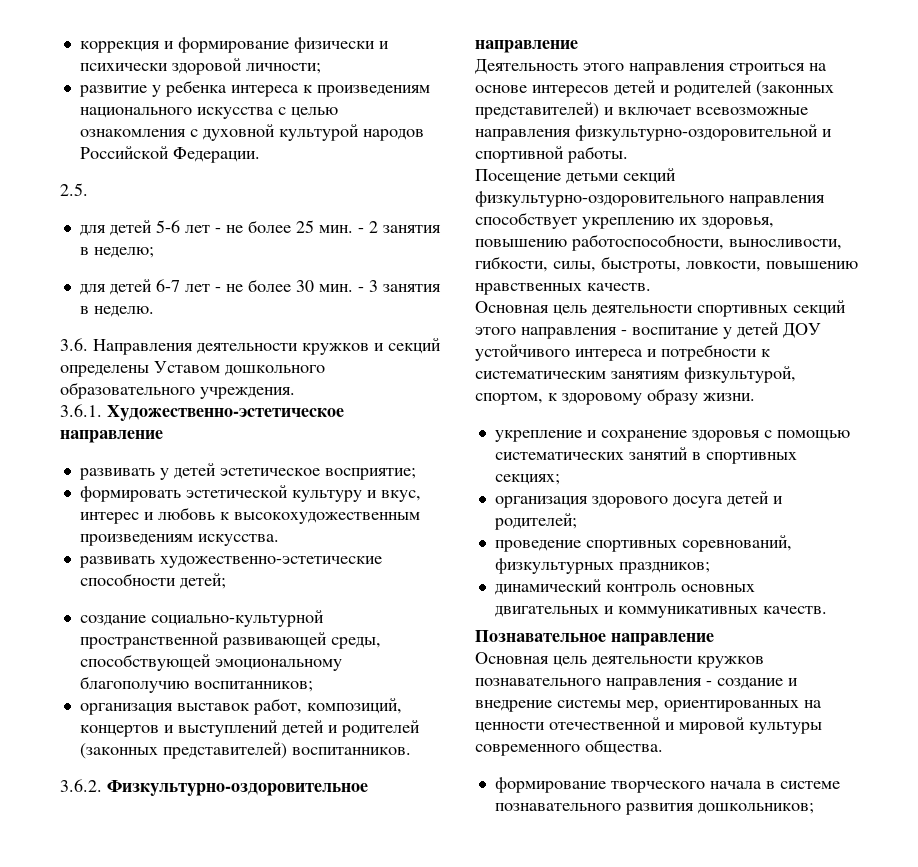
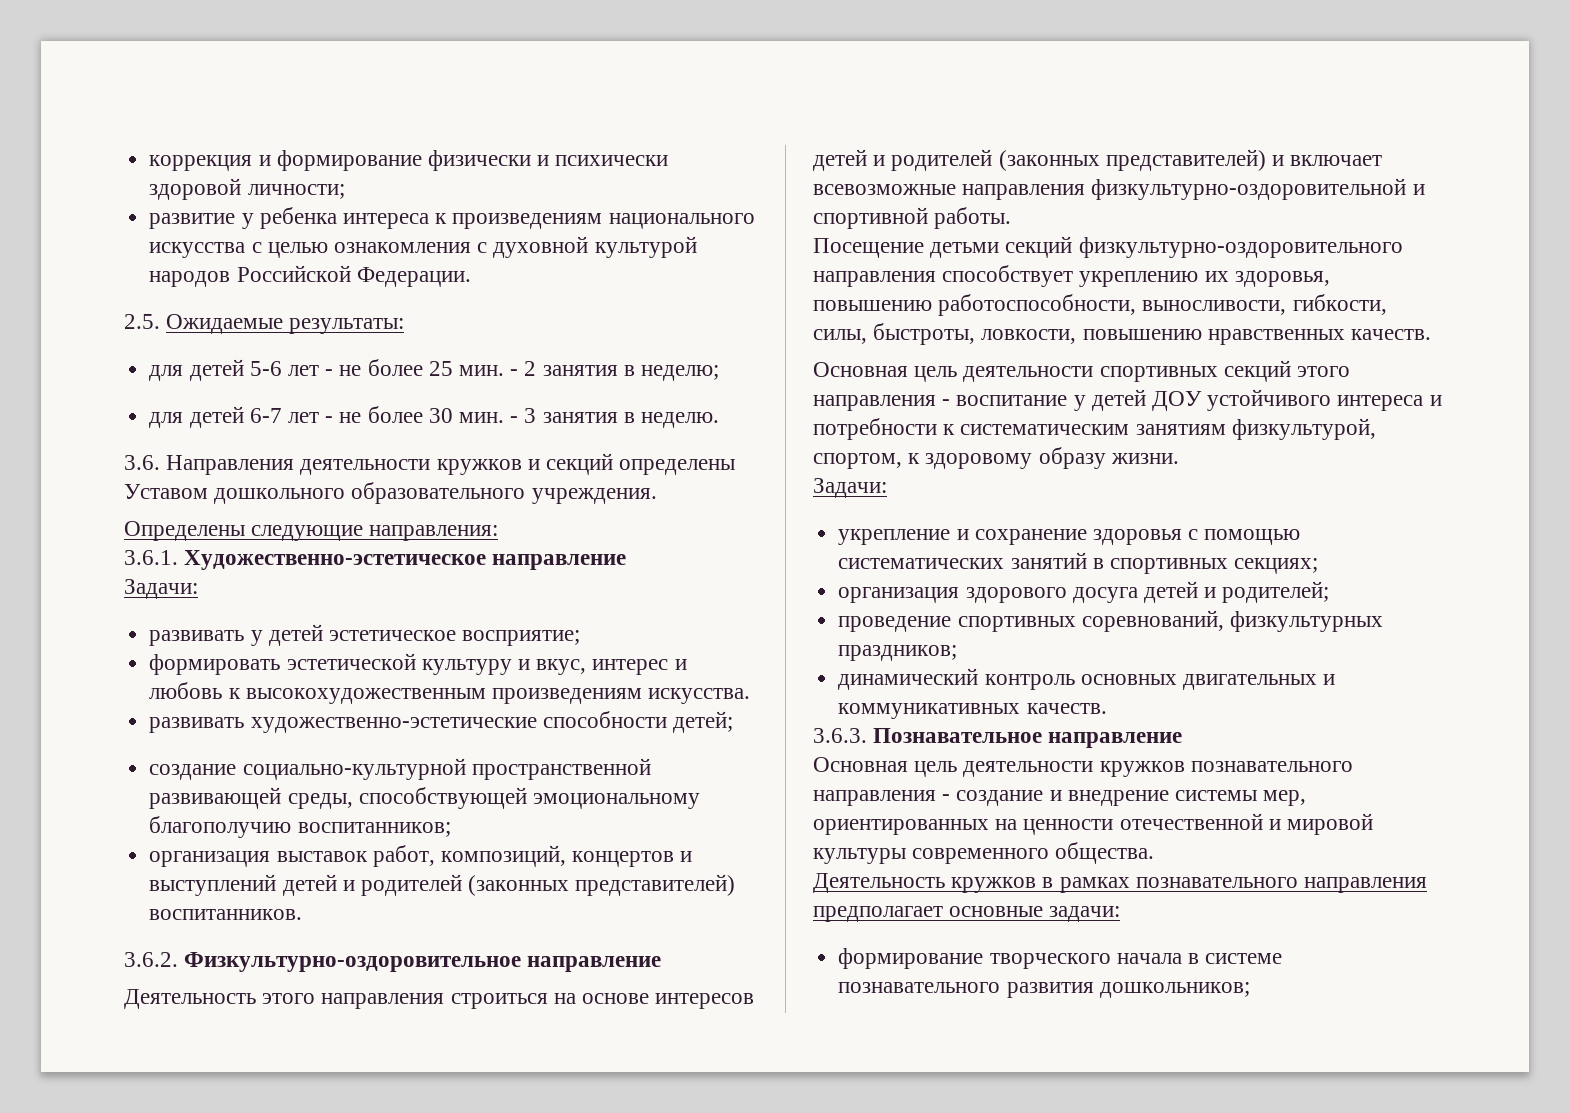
(88, 189) none -> [166,314,405,334] Ожидаемые результаты:
(295, 393) none -> [124,521,499,541] // Определены следующие направления:
(163, 436) none -> [124,579,198,599] // Задачи:
(755, 397) none -> [813,478,887,498] // Задачи:
(827, 610) none -> [813,728,867,743] 3.6.3.
(663, 747) none -> [813,873,1428,893] [813,906,1121,922] // Деятельность кружков в рамках познавательного направления предполагает основные задачи:

